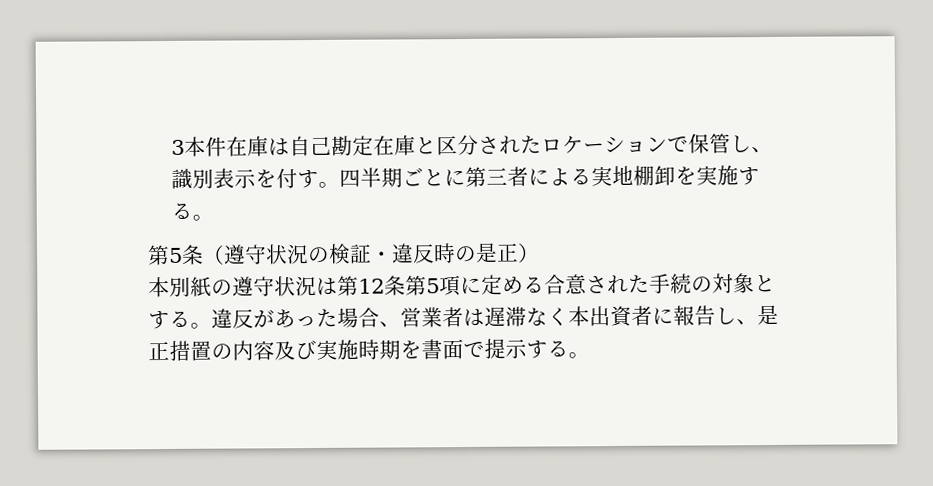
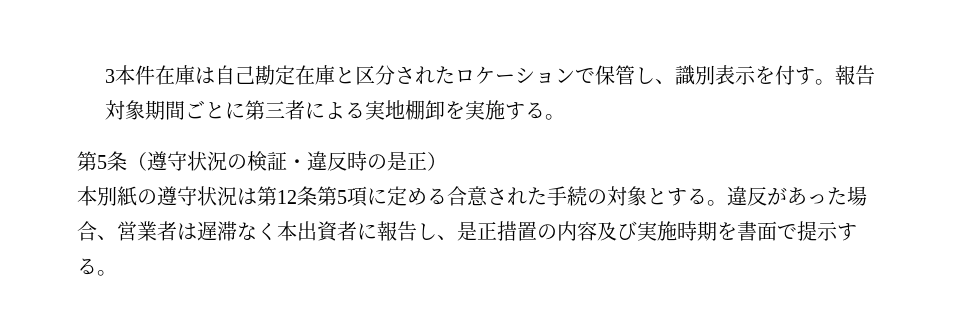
[339,167,404,188] 四半期 -> [834,65,875,85] [104,100,185,120] 報告対象期間

